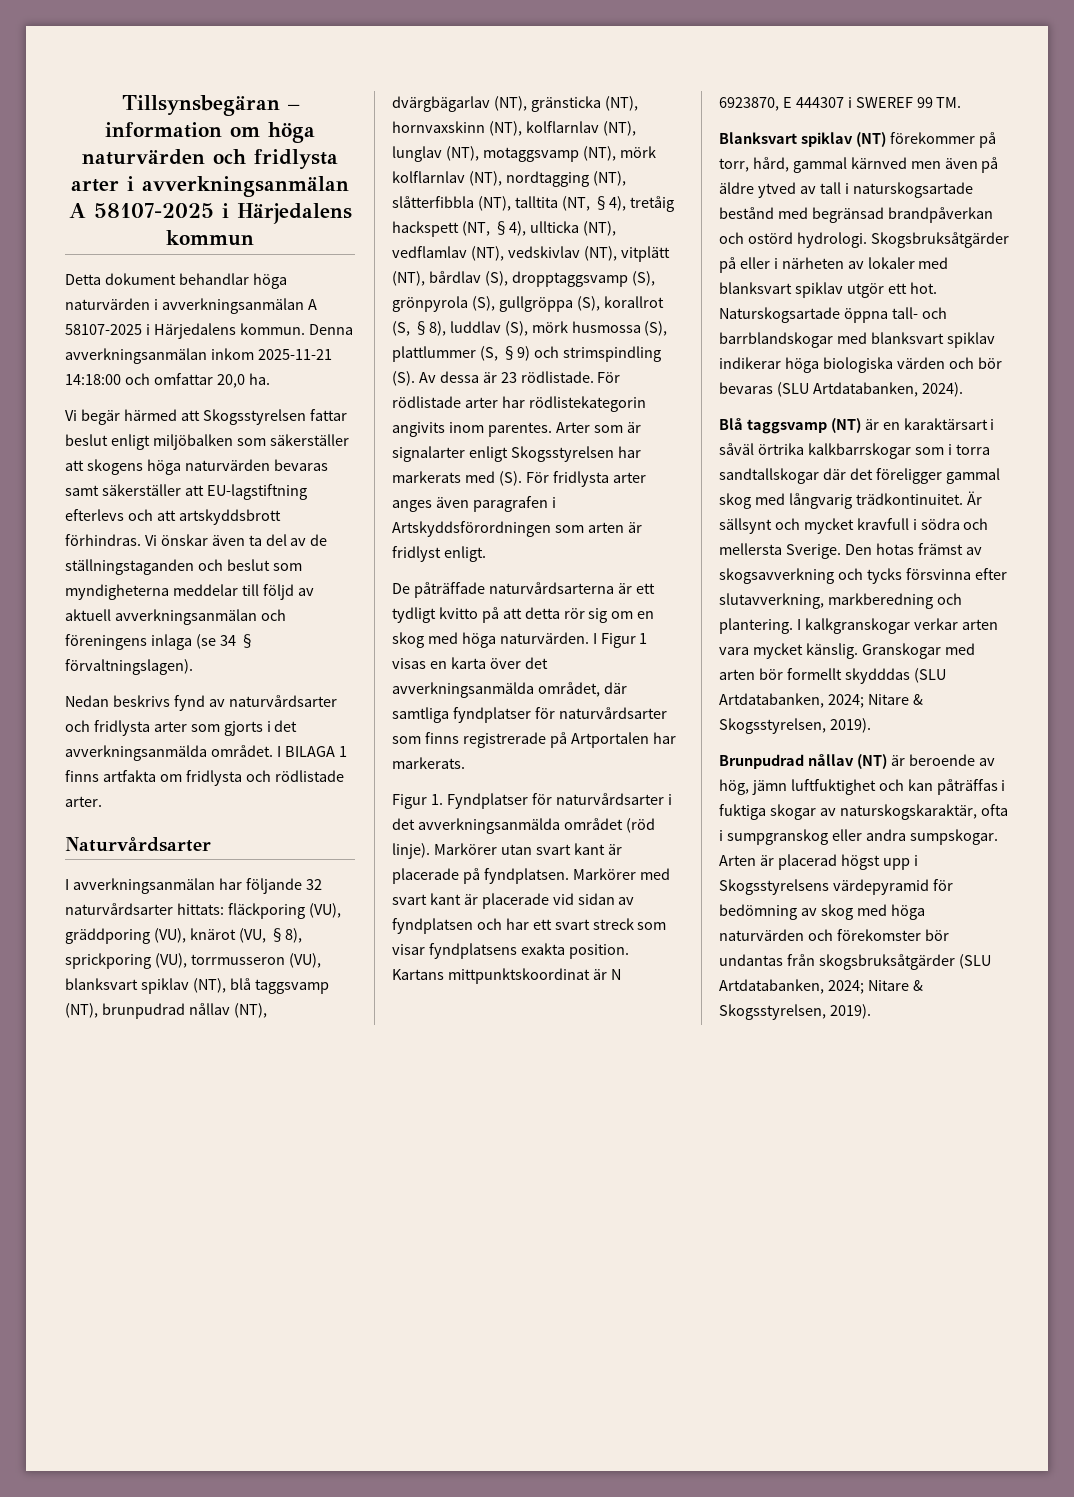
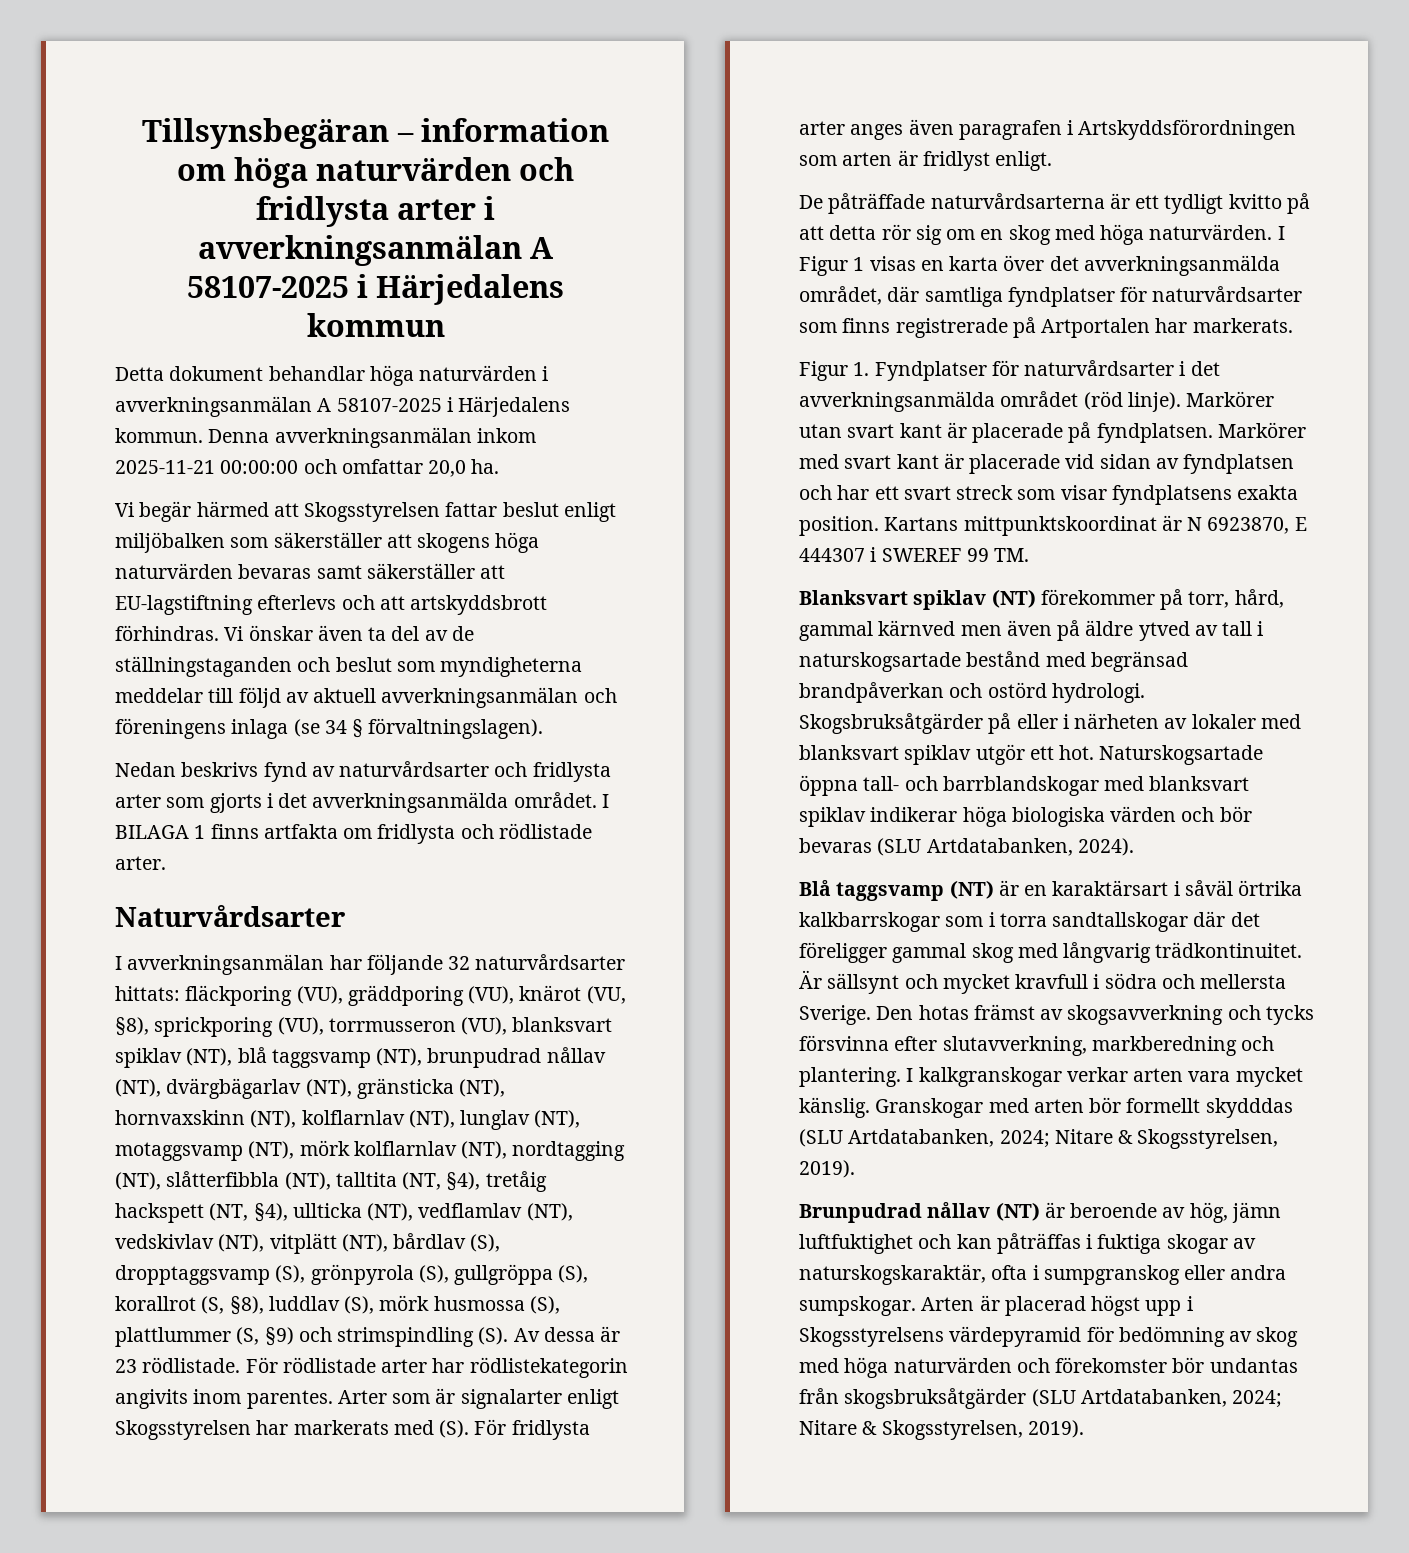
[65,374,121,385] 14:18:00 -> [220,460,299,474] 00:00:00

